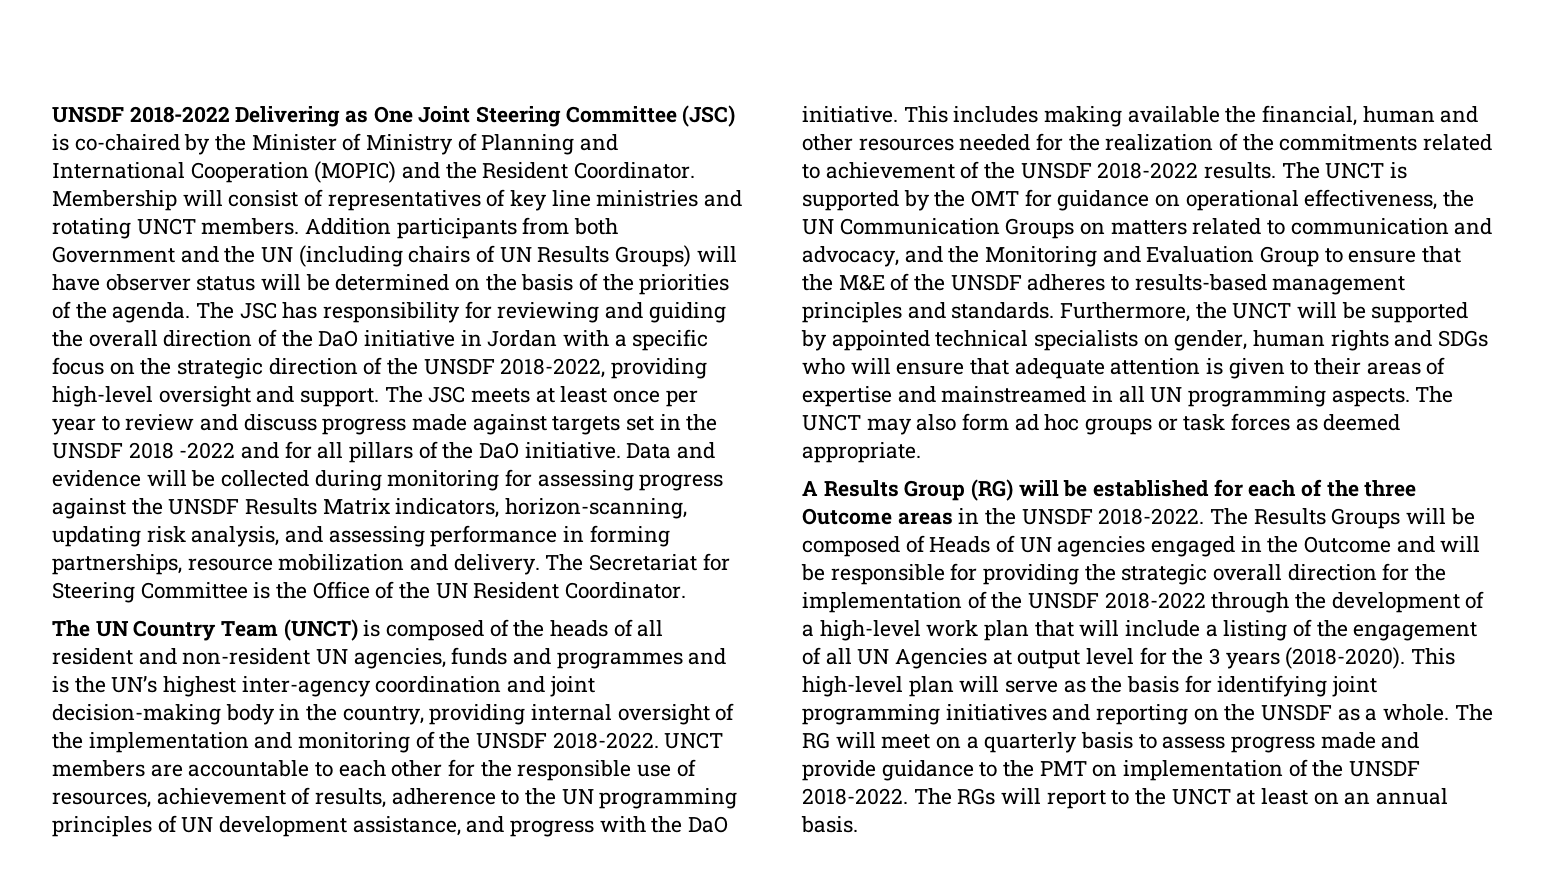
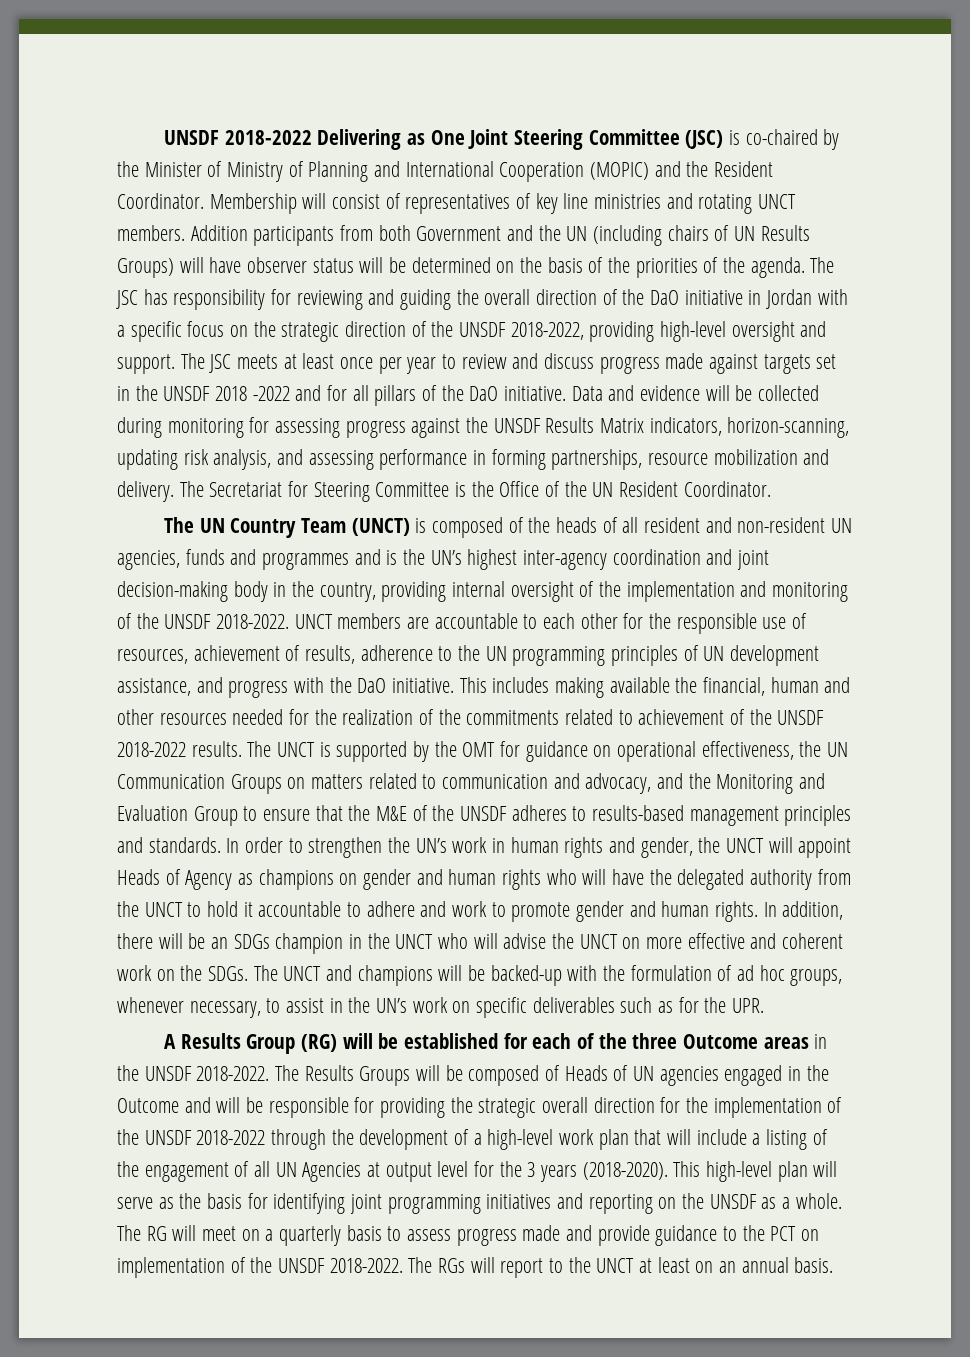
[1060,302,1469,323] [801,330,1489,351] [802,357,1446,379] [802,386,1454,407] [802,413,1401,435] [802,442,921,463] Furthermore, the UNCT will be supported by appointed technical specialists on gender, human rights and SDGs who will ensure that adequate attention is given to their areas of expertise and mainstreamed in all UN programming aspects. The UNCT may also form ad hoc groups or task forces as deemed appropriate. -> [226,837,852,858] [117,869,851,890] [117,901,844,922] [117,933,844,954] [117,965,843,986] [117,997,765,1018] In order to strengthen the UN’s work in human rights and gender, the UNCT will appoint Heads of Agency as champions on gender and human rights who will have the delegated authority from the UNCT to hold it accountable to adhere and work to promote gender and human rights. In addition, there will be an SDGs champion in the UNCT who will advise the UNCT on more effective and coherent work on the SDGs. The UNCT and champions will be backed-up with the formulation of ad hoc groups, whenever necessary, to assist in the UN’s work on specific deliverables such as for the UPR.
[1039,761,1087,776] PMT -> [770,1226,797,1241] PCT

